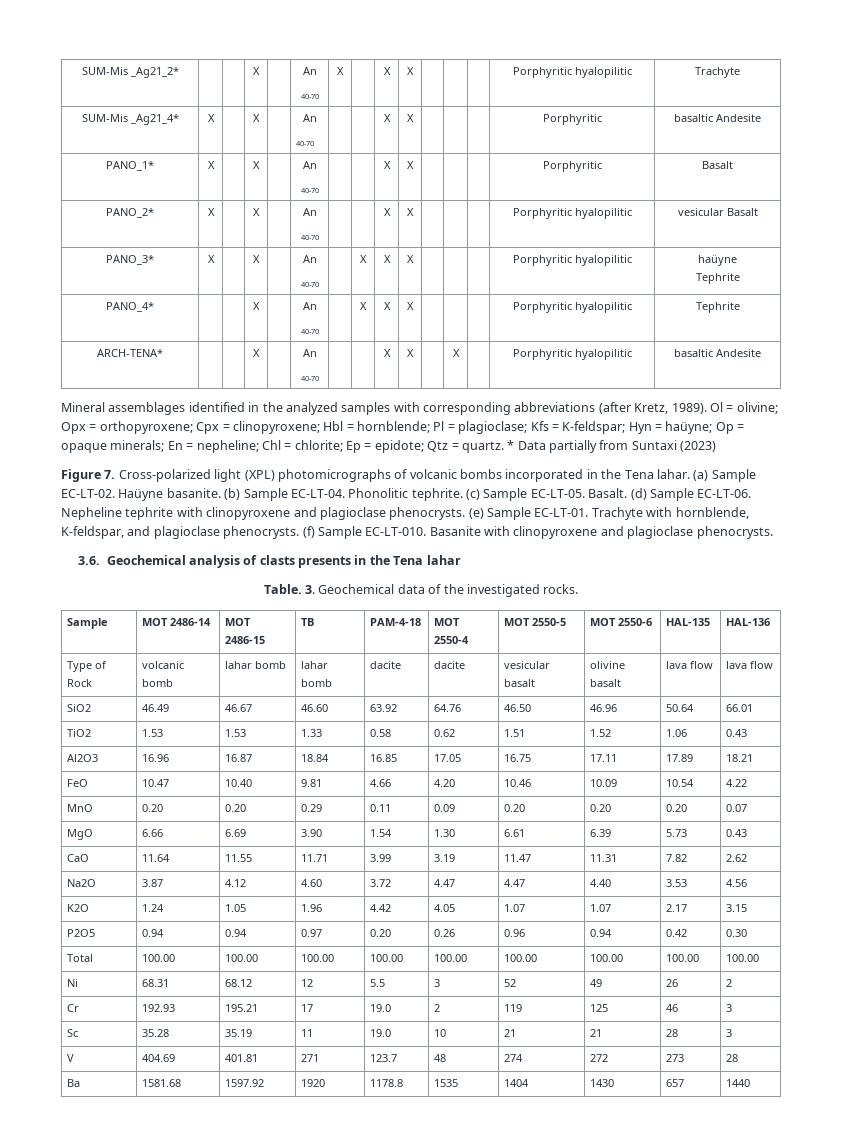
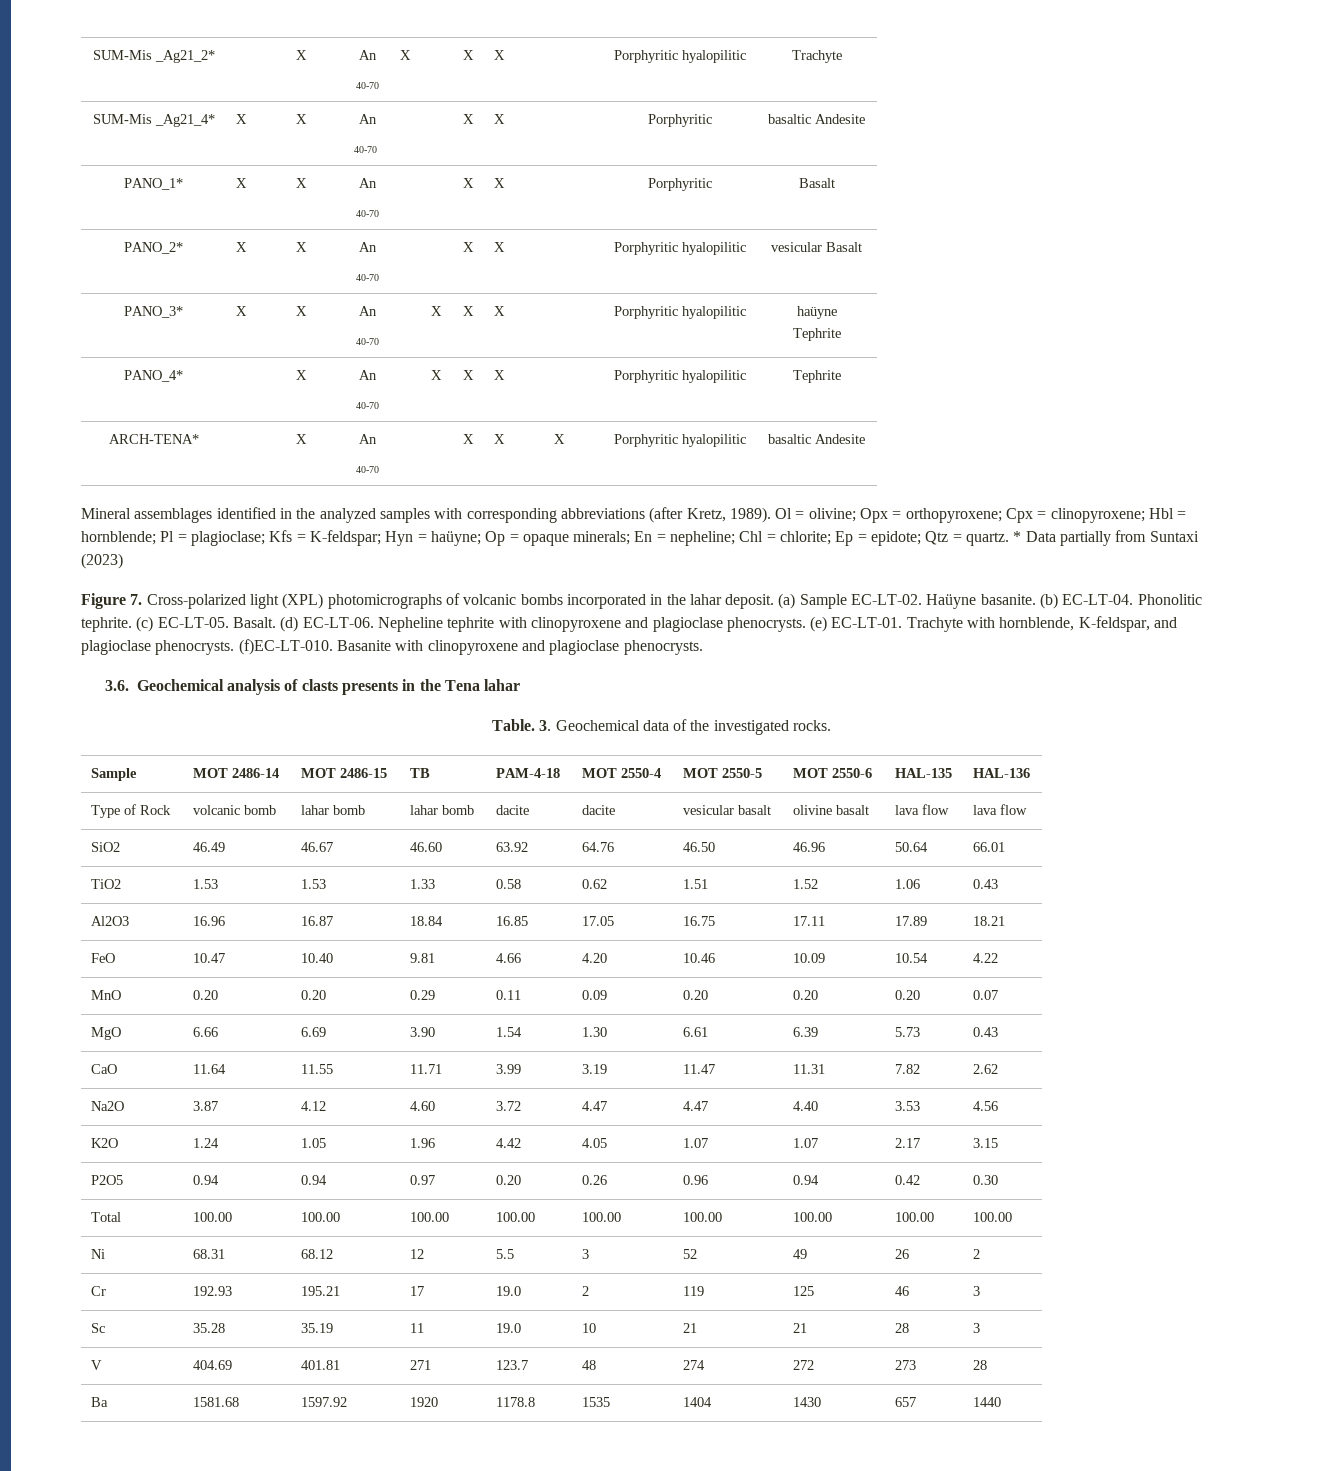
[624,469,690,479] Tena lahar. -> [689,594,775,609] lahar deposit.
[243,488,288,501] Sample -> (1059, 601) none
[483,488,528,501] Sample -> (154, 624) none
[649,488,694,501] Sample -> (299, 624) none
[487,507,531,520] Sample -> (828, 624) none
[302,526,427,539] (f) Sample EC-LT-010. -> [238,639,333,655] (f)EC-LT-010.

